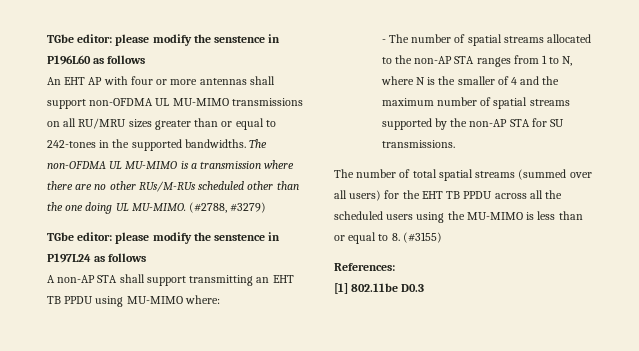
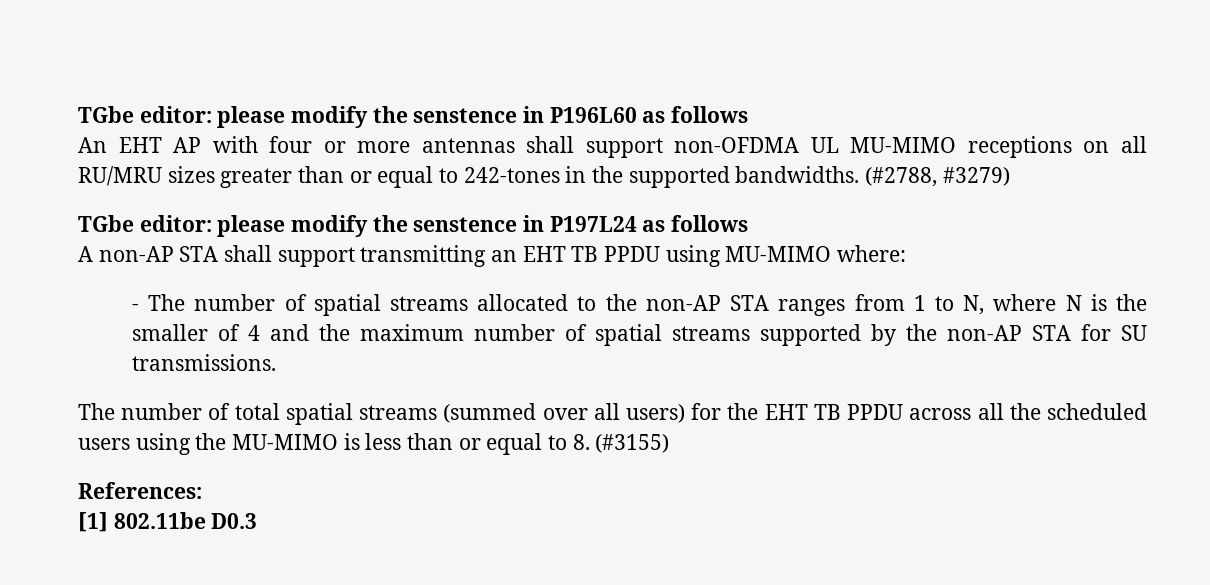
[231,98,303,106] transmissions -> [967,136,1072,158] receptions
[249,139,268,148] [47,160,295,169] [47,181,299,192] [47,202,186,214] The non-OFDMA UL MU-MIMO is a transmission where there are no other RUs/M-RUs scheduled other than the one doing UL MU-MIMO. -> (860, 174) none

